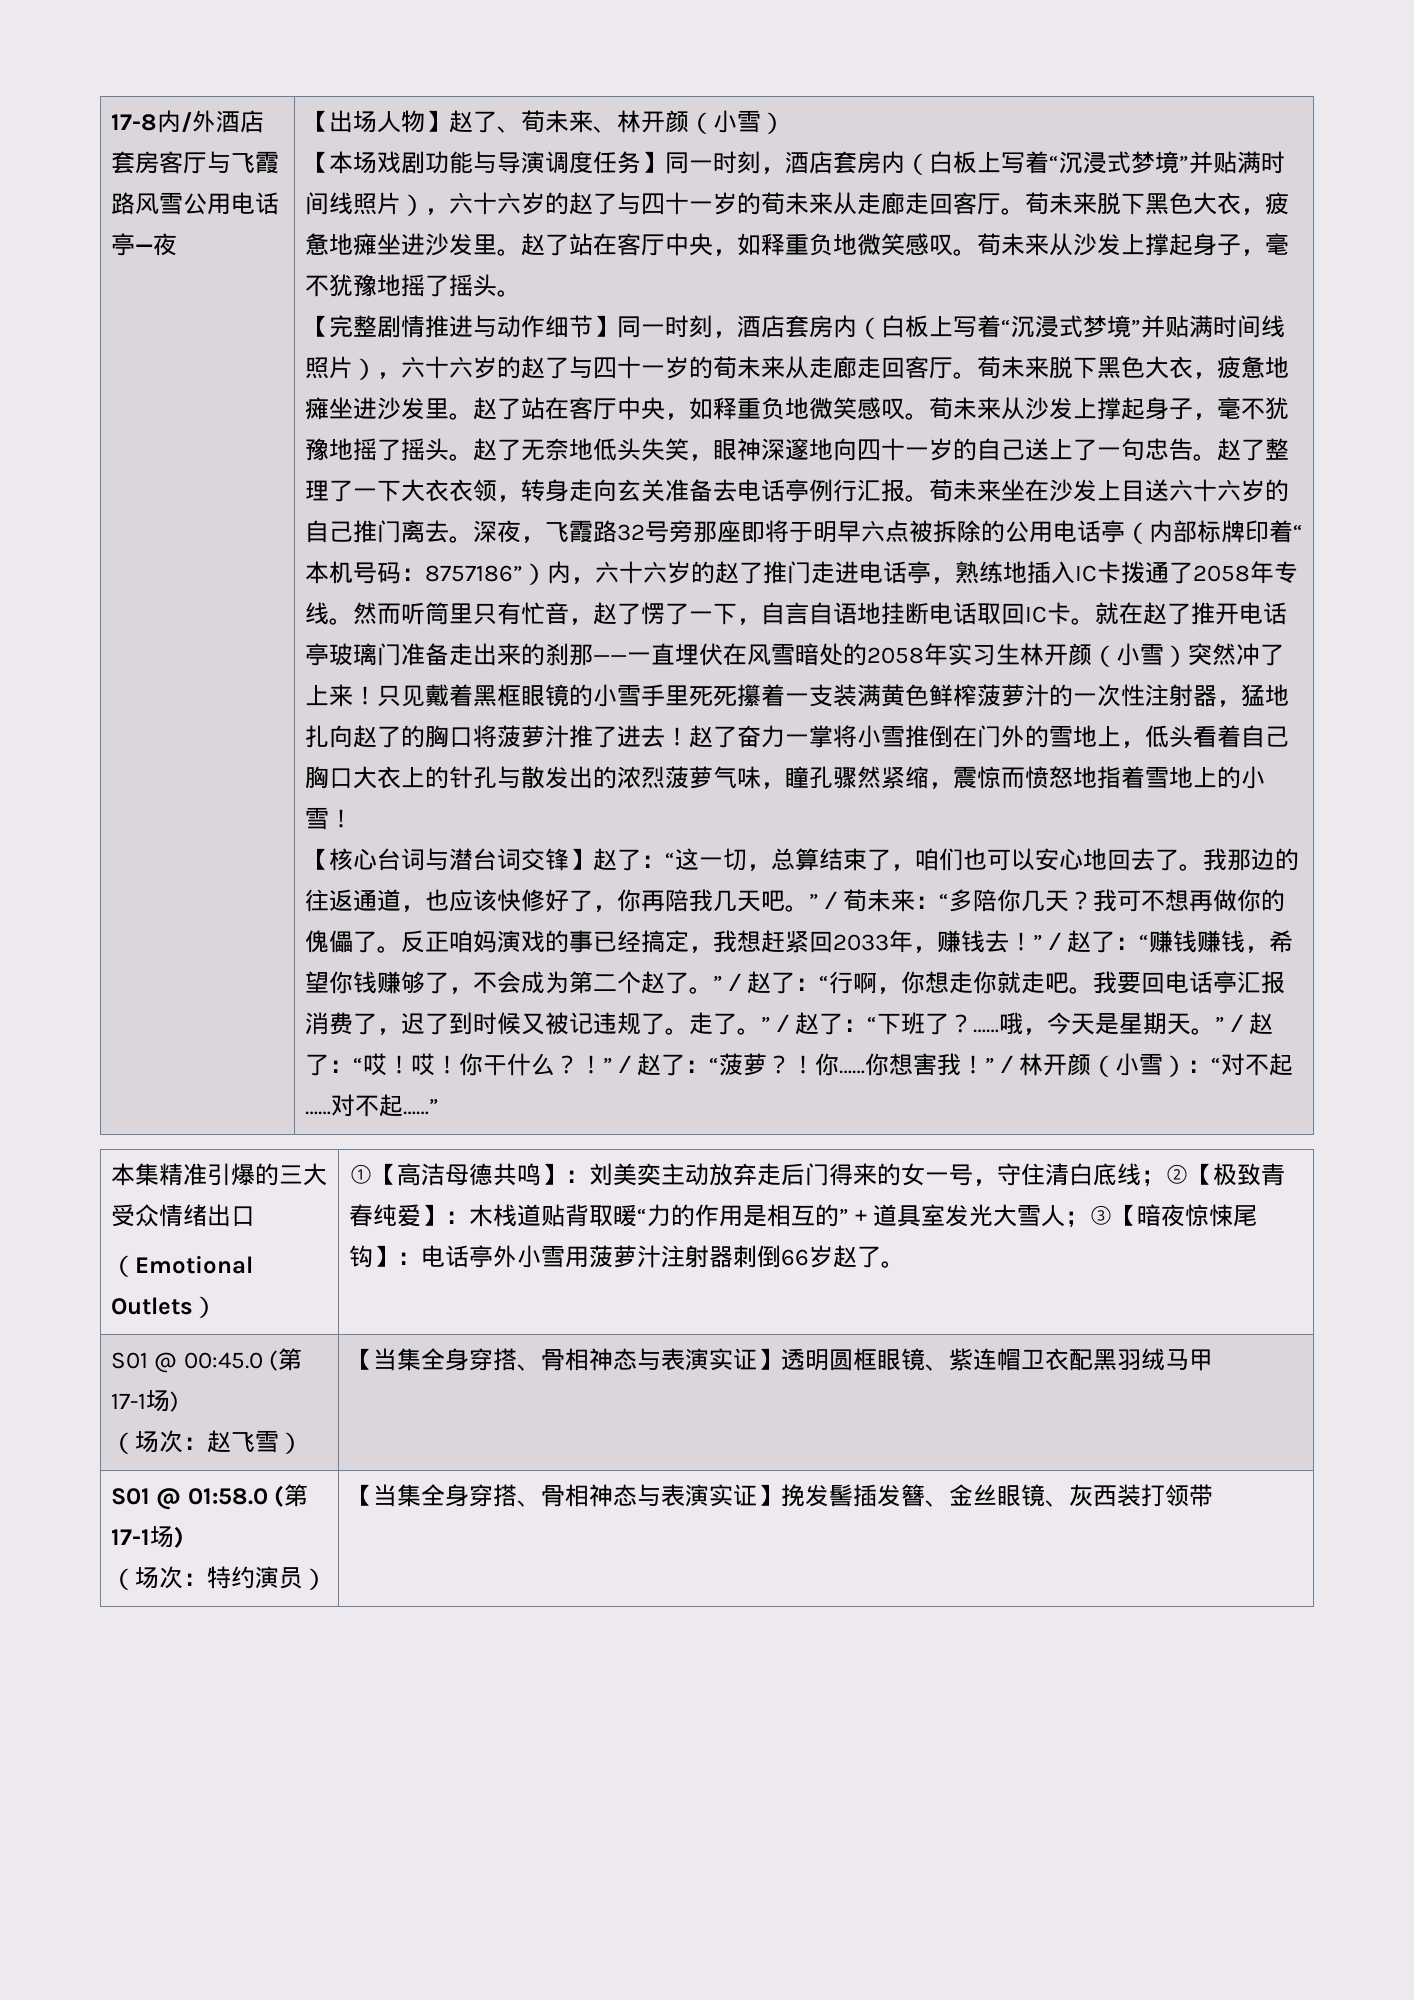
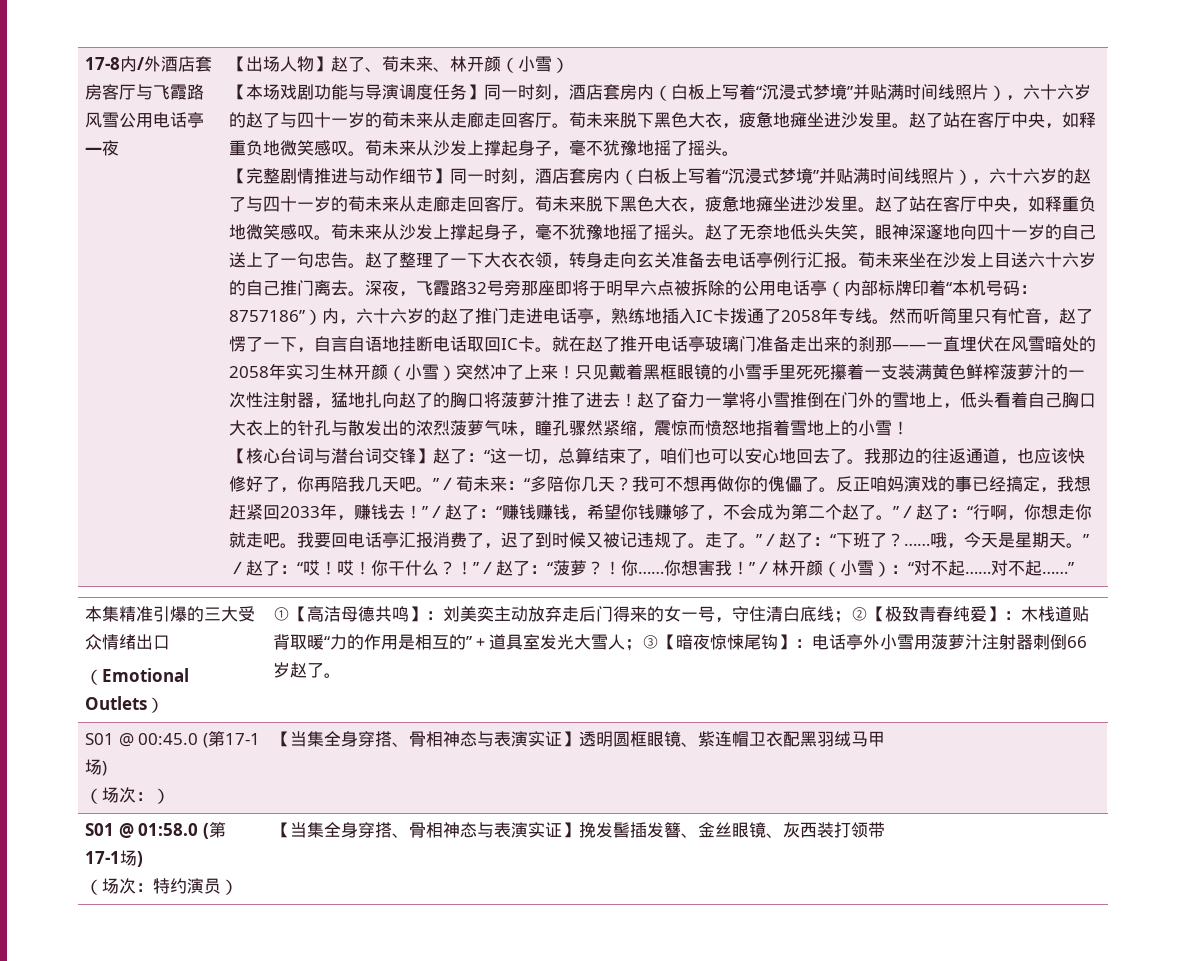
[206,1430,279,1453] 赵飞雪 -> (154, 796) none

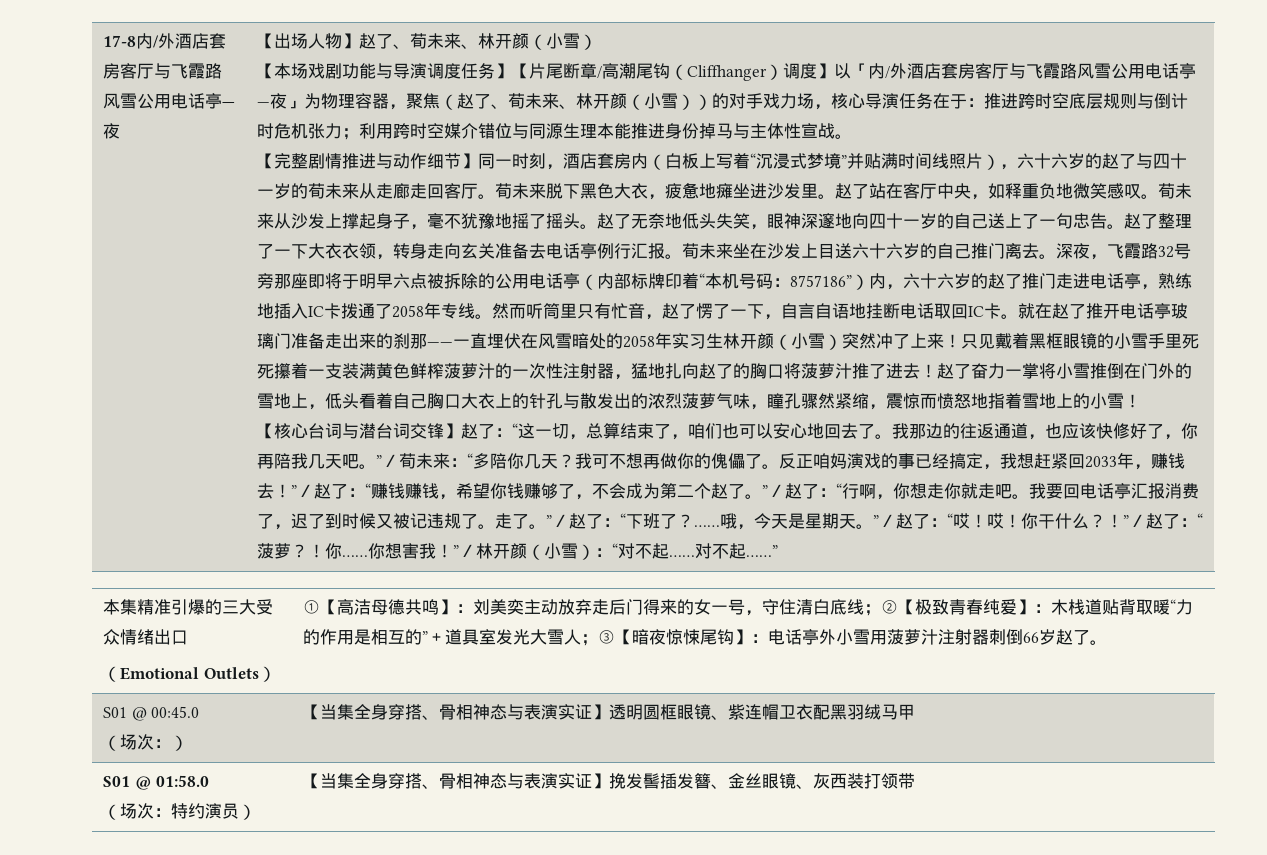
[484,84,1092,101] [229,111,1097,129] [229,139,723,157] 同一时刻，酒店套房内（白板上写着“沉浸式梦境”并贴满时间线照片），六十六岁的赵了与四十一岁的荀未来从走廊走回客厅。荀未来脱下黑色大衣，疲惫地瘫坐进沙发里。赵了站在客厅中央，如释重负地微笑感叹。荀未来从沙发上撑起身子，毫不犹豫地摇了摇头 -> [512,63,1197,81] [257,93,1189,110] [257,123,836,140] 【片尾断章/高潮尾钩（Cliffhanger）调度】以「内/外酒店套房客厅与飞霞路风雪公用电话亭—夜」为物理容器，聚焦（赵了、荀未来、林开颜（小雪））的对手戏力场，核心导演任务在于：推进跨时空底层规则与倒计时危机张力；利用跨时空媒介错位与同源生理本能推进身份掉马与主体性宣战
[202,731,260,748] [85,759,108,776] (第17-1场) -> (200, 712) none
[202,822,226,839] [85,850,144,867] (第17-1场) -> (210, 781) none

